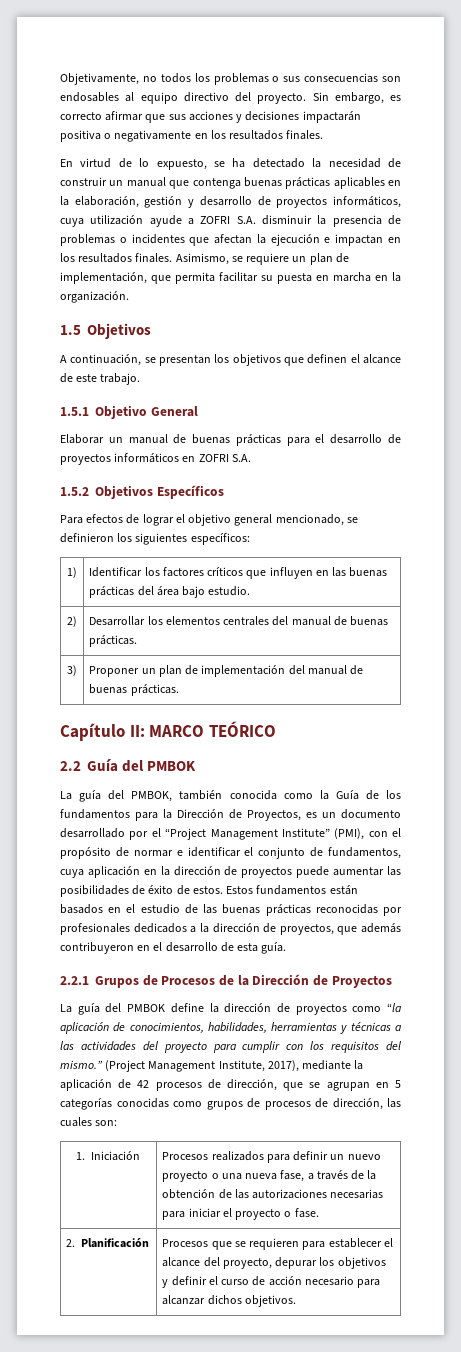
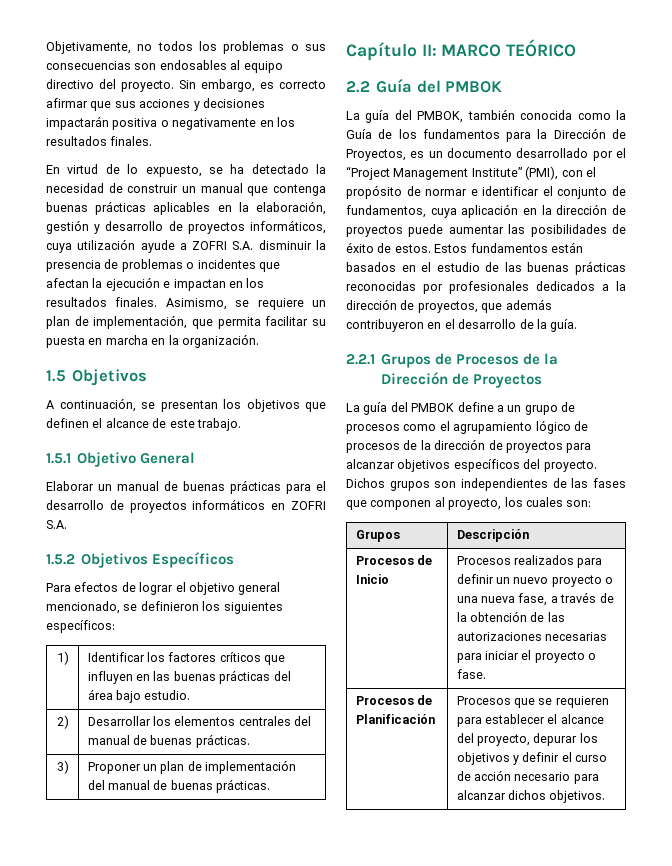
[237,943,259,952] esta -> [536,319,547,329] la
[209,1003,402,1015] [60,1022,402,1034] [60,1041,401,1053] [60,1060,364,1072] [60,1079,401,1091] [60,1098,401,1110] [60,1117,118,1127] [75,1151,140,1161] la dirección de proyectos como “la aplicación de conocimientos, habilidades, herramientas y técnicas a las actividades del proyecto para cumplir con los requisitos del mismo.” (Project Management Institute, 2017), mediante la aplicación de 42 procesos de dirección, que se agrupan en 5 categorías conocidas como grupos de procesos de dirección, las cuales son: // 1. Iniciación -> [496,402,575,415] [346,420,588,434] [346,439,592,453] [346,459,597,472] [346,478,626,491] [346,497,592,510] [355,530,400,542] [456,529,529,542] [355,555,433,565] [355,574,389,584] a un grupo de procesos como el agrupamiento lógico de procesos de la dirección de proyectos para alcanzar objetivos específicos del proyecto. Dichos grupos son independientes de las fases que componen al proyecto, los cuales son: // Grupos | Descripción // Procesos de Inicio
[66,1239,76,1247] 2. -> [355,695,433,705] Procesos de

